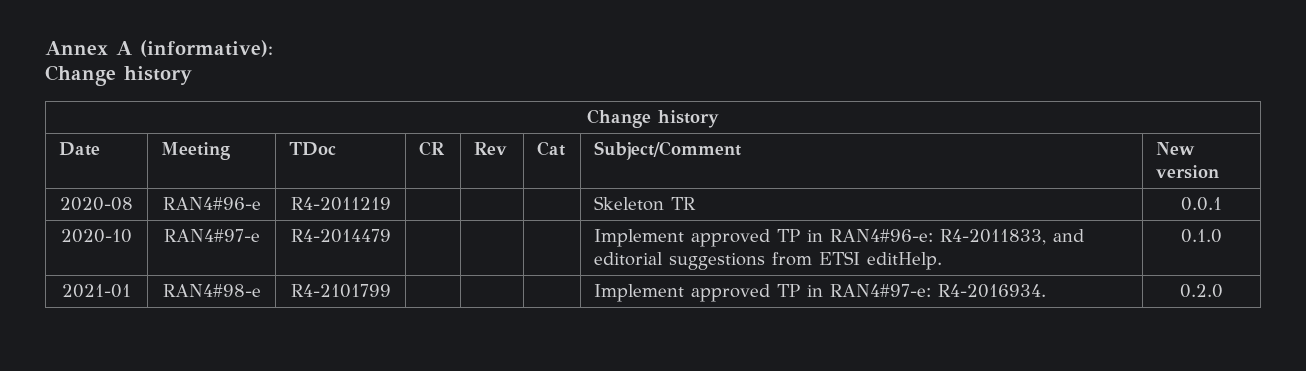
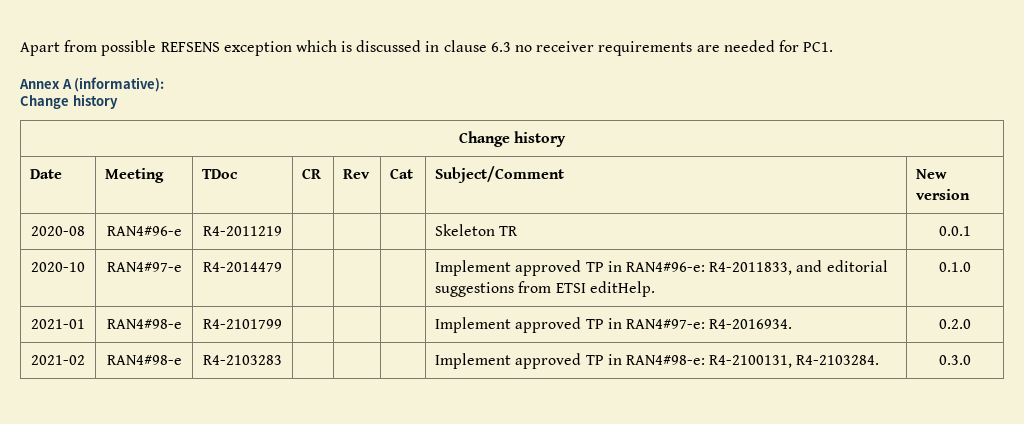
(45, 48) none -> [20,40,834,56] Apart from possible REFSENS exception which is discussed in clause 6.3 no receiver requirements are needed for PC1. //
(1223, 291) none -> [31,355,85,365] [106,355,182,365] [203,355,282,365] [435,353,880,369] [939,355,971,365] // 2021-02 | RAN4#98-e | R4-2103283 | | | | Implement approved TP in RAN4#98-e: R4-2100131, R4-2103284. | 0.3.0

